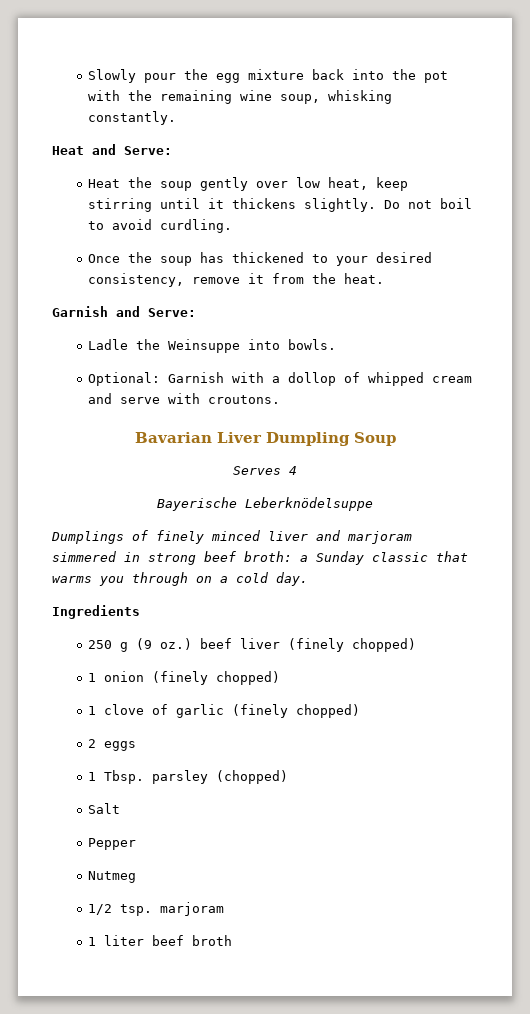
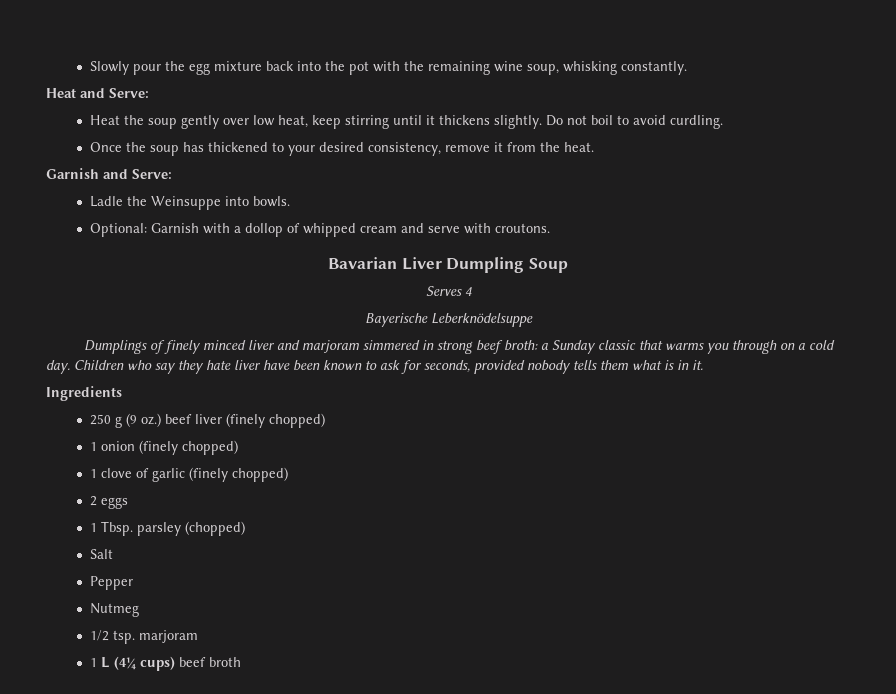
(308, 579) none -> [74,360,703,374] Children who say they hate liver have been known to ask for seconds, provided nobody tells them what is in it.
[104,935,145,946] liter -> [101,656,176,671] L (4¼ cups)

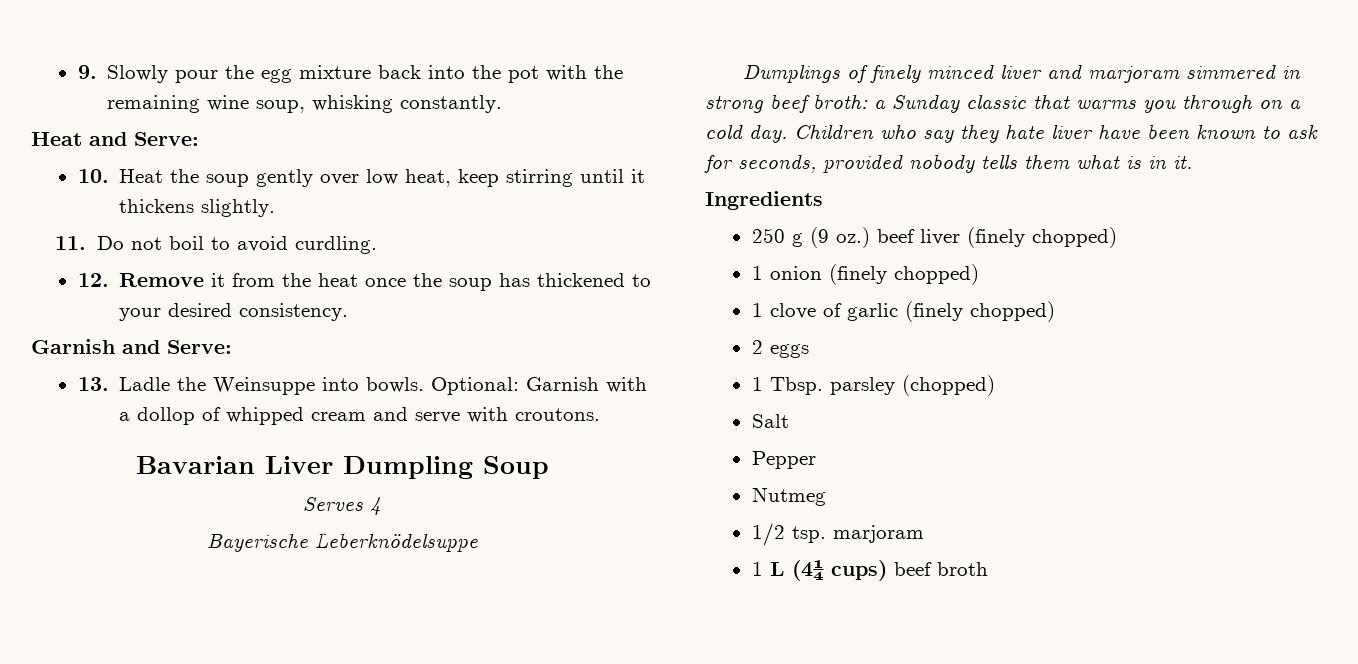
(90, 68) none -> [77,65,97,79] 9.
(149, 93) none -> [77,169,109,183] 10.
(543, 122) none -> [55,236,87,250] // 11.
[90,142,123,152] Once -> [77,273,407,287] 12. Remove it from the heat once
[368,142,595,156] consistency, remove it from the heat. -> [239,303,349,321] consistency.
(172, 174) none -> [77,377,109,391] 13.
(291, 201) // -> (425, 385) none

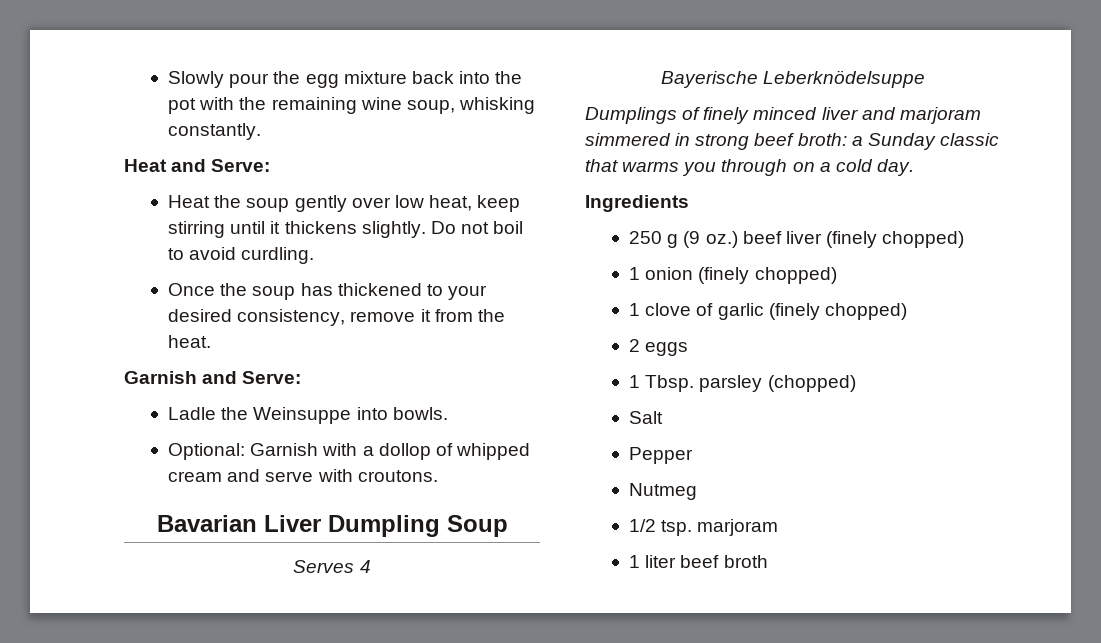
[77,65,97,79] 9. -> (168, 79) none
[77,169,109,183] 10. -> (271, 165) none
[55,236,87,250] // 11. -> (426, 229) none
[77,273,407,287] 12. Remove it from the heat once -> [168,283,216,296] Once
[239,303,349,321] consistency. -> [237,309,505,326] [168,335,212,348] consistency, remove it from the heat.
[77,377,109,391] 13. -> (302, 377) none
(425, 385) none -> (448, 413) //
[794,123,1318,143] [704,153,1192,173] Children who say they hate liver have been known to ask for seconds, provided nobody tells them what is in it. -> (914, 167) none
[769,560,887,581] L (4¼ cups) -> [645,555,677,568] liter

